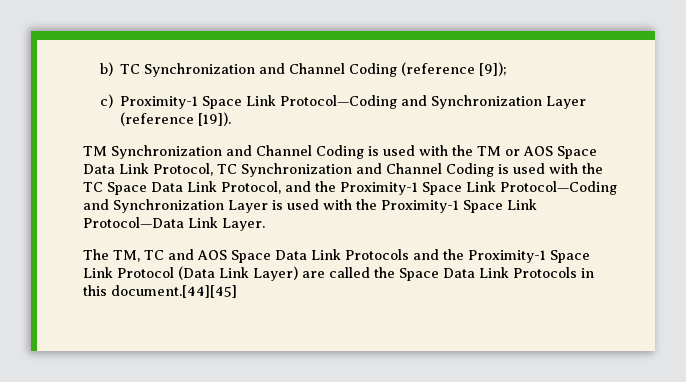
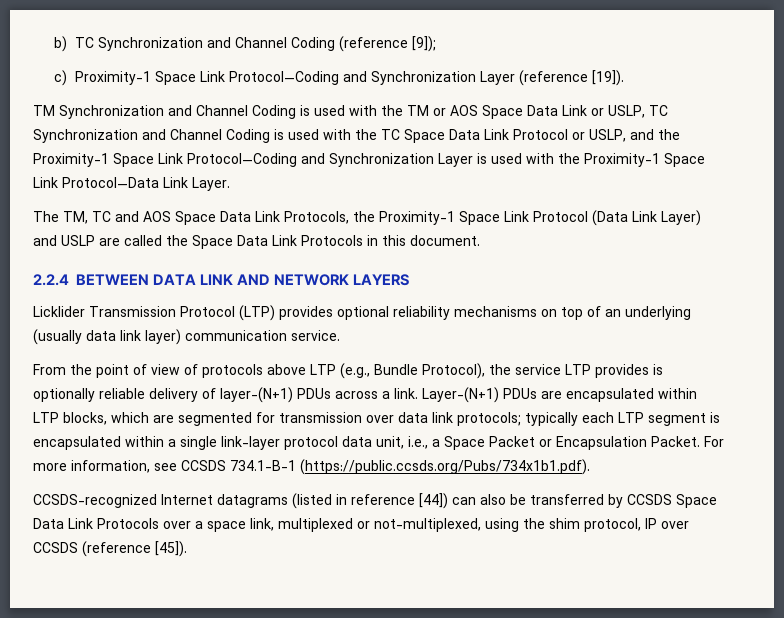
[153,163,213,176] Protocol, -> [591,105,645,118] or USLP,
[221,181,281,194] Protocol, -> [513,129,626,142] Protocol or USLP,
[345,249,439,260] Protocols and -> [284,211,349,224] Protocols,
(298, 273) none -> [33,235,95,246] and USLP
[111,285,237,298] document.[44][45] -> [410,235,480,246] [33,274,410,286] [33,305,691,321] [33,329,340,345] [33,363,663,379] [33,387,697,403] [33,412,720,426] [33,436,724,450] [33,459,590,475] [33,493,717,509] [33,518,689,532] [33,541,187,557] document. // 2.2.4 BETWEEN DATA LINK AND NETWORK LAYERS // Licklider Transmission Protocol (LTP) provides optional reliability mechanisms on top of an underlying (usually data link layer) communication service. // From the point of view of protocols above LTP (e.g., Bundle Protocol), the service LTP provides is optionally reliable delivery of layer-(N+1) PDUs across a link. Layer-(N+1) PDUs are encapsulated within LTP blocks, which are segmented for transmission over data link protocols; typically each LTP segment is encapsulated within a single link-layer protocol data unit, i.e., a Space Packet or Encapsulation Packet. For more information, see CCSDS 734.1-B-1 (https://public.ccsds.org/Pubs/734x1b1.pdf). // CCSDS-recognized Internet datagrams (listed in reference [44]) can also be transferred by CCSDS Space Data Link Protocols over a space link, multiplexed or not-multiplexed, using the shim protocol, IP over CCSDS (reference [45]).

